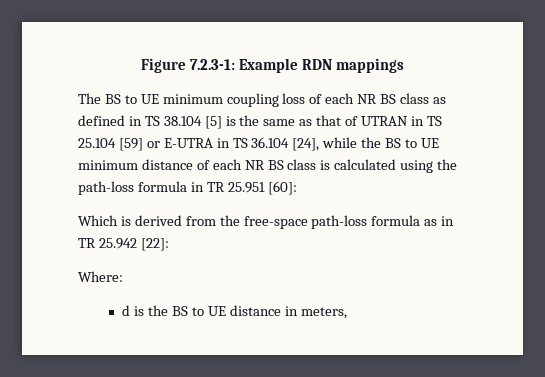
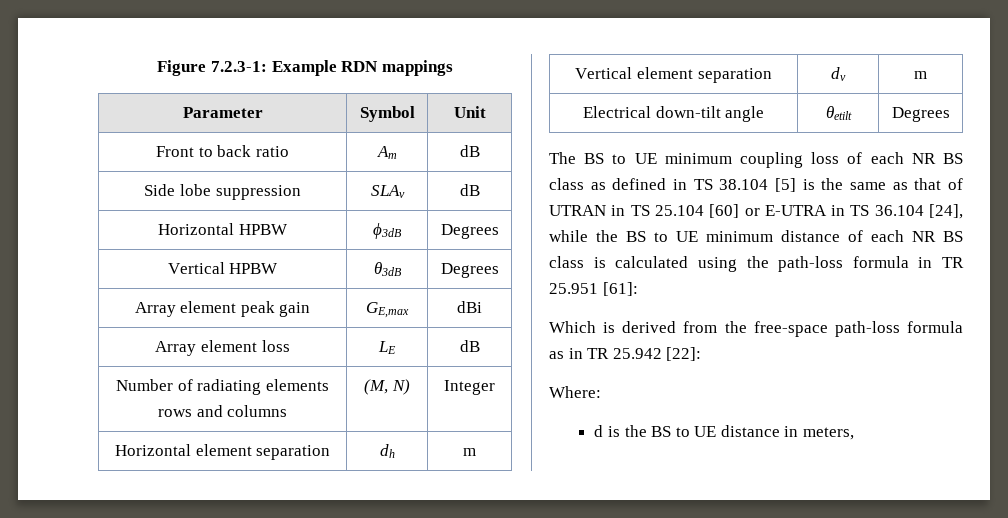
(404, 65) none -> [182,107,263,118] [359,106,415,122] [453,106,486,118] [156,145,289,157] [376,146,397,159] [459,145,480,157] [144,184,301,200] [370,185,405,198] [459,184,480,196] [158,223,288,235] [373,223,402,239] [440,224,499,239] [167,262,279,274] [373,262,402,276] [440,263,499,278] [134,301,311,317] [366,302,409,318] [457,301,482,313] [155,340,290,356] [378,341,396,354] [459,340,480,352] [116,379,329,395] [157,405,288,417] [364,379,410,395] [444,380,495,395] [114,444,331,460] [379,444,395,458] [463,448,476,456] [575,67,772,83] [831,67,846,81] [914,71,927,79] [582,106,765,122] [825,106,852,120] [891,107,950,122] // Parameter | Symbol | Unit // Front to back ratio | Am | dB // Side lobe suppression | SLAv | dB // Horizontal HPBW | ϕ3dB | Degrees // Vertical HPBW | θ3dB | Degrees // Array element peak gain | GE,max | dBi // Array element loss | LE | dB // Number of radiating elements rows and columns | (M, N) | Integer // Horizontal element separation | dh | m // Vertical element separation | dv | m // Electrical down-tilt angle | θetilt | Degrees
[118,138,143,151] [59] -> [709,204,740,218] [60]
[267,181,297,195] [60]: -> [602,282,638,296] [61]:

